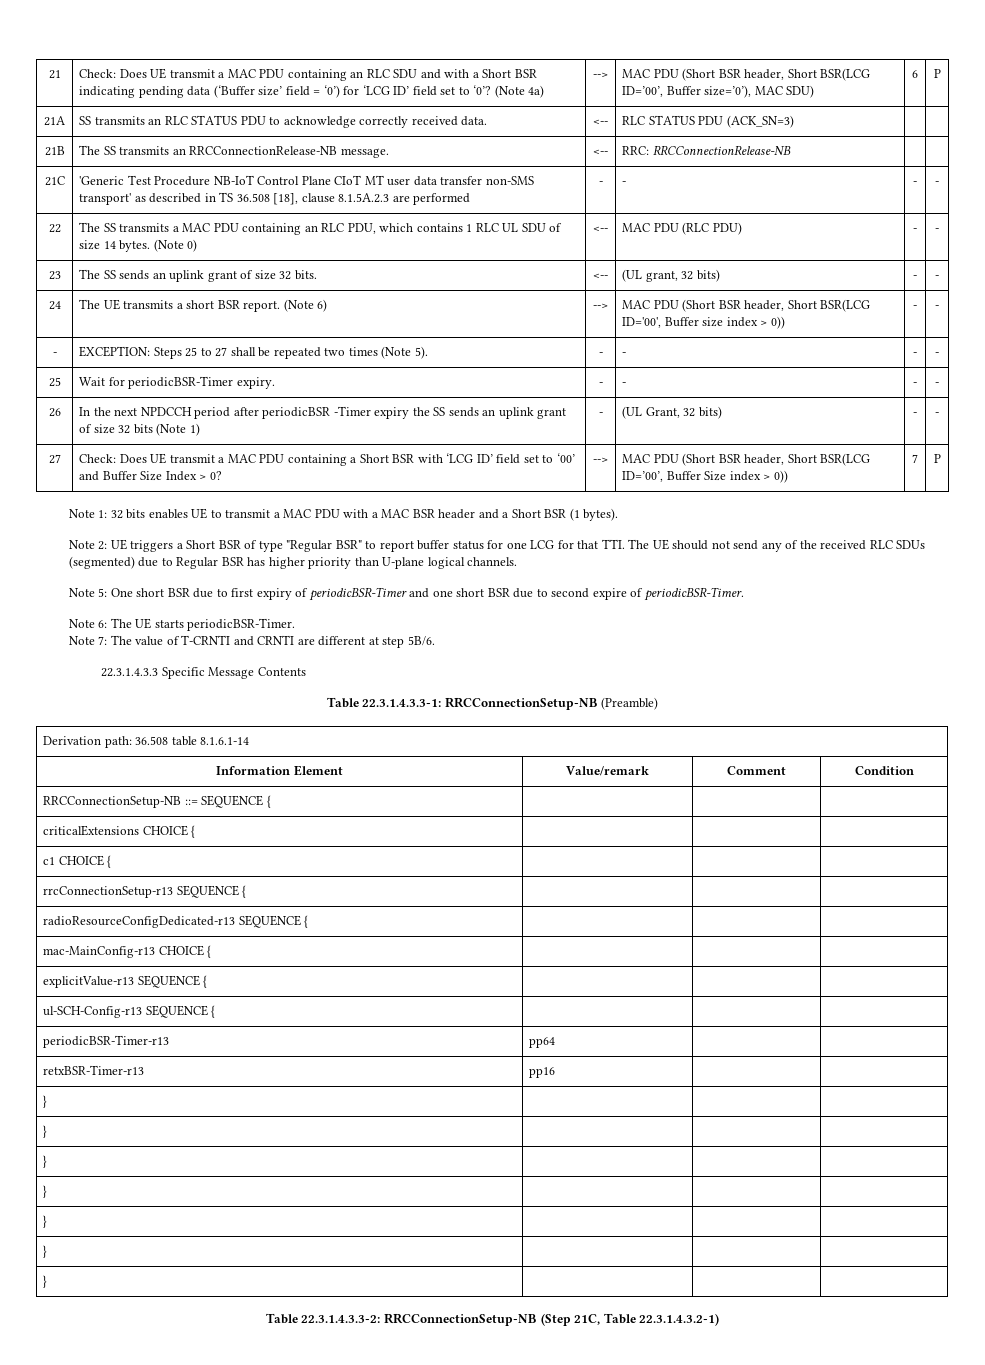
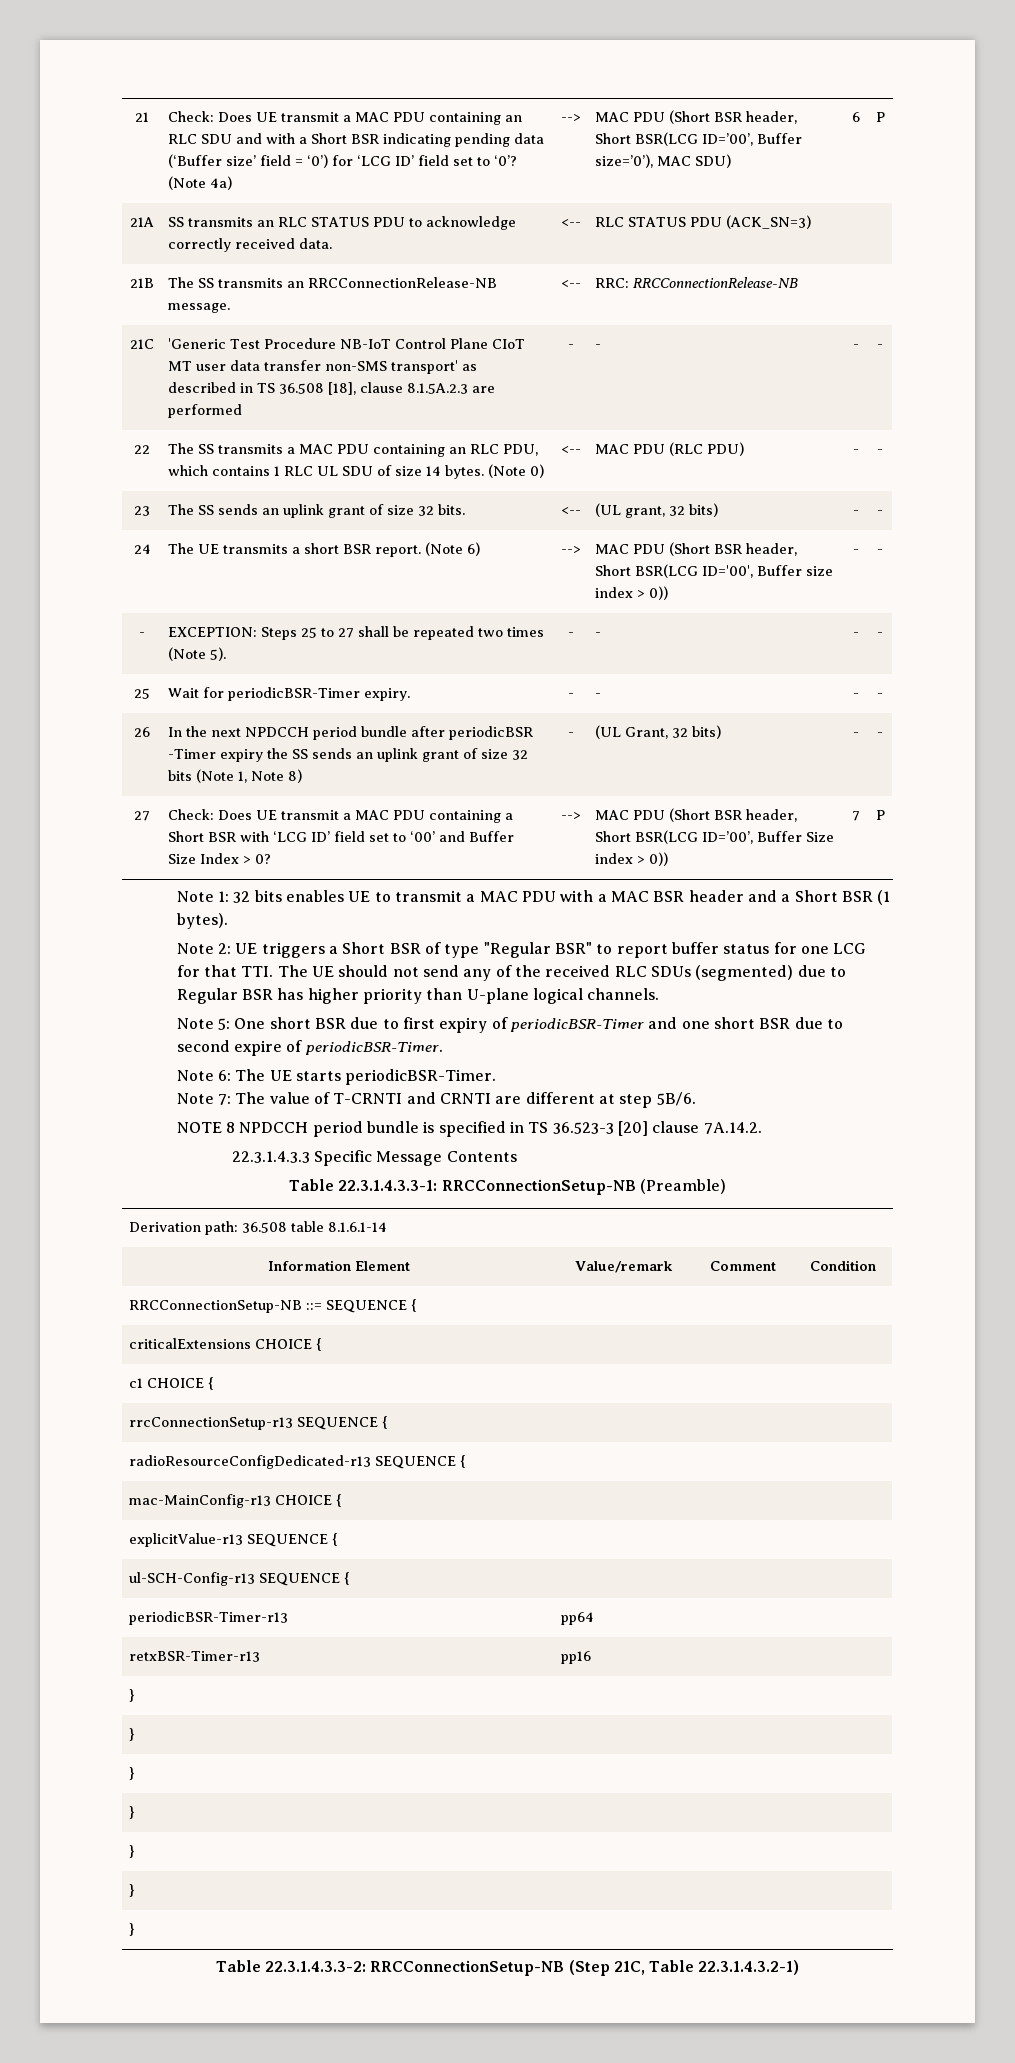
(231, 413) none -> [361,726,408,737] bundle
[189,423,200,436] 1) -> [238,769,303,783] 1, Note 8)
(435, 641) none -> [176,1121,762,1137] // NOTE 8 NPDCCH period bundle is specified in TS 36.523-3 [20] clause 7A.14.2.

